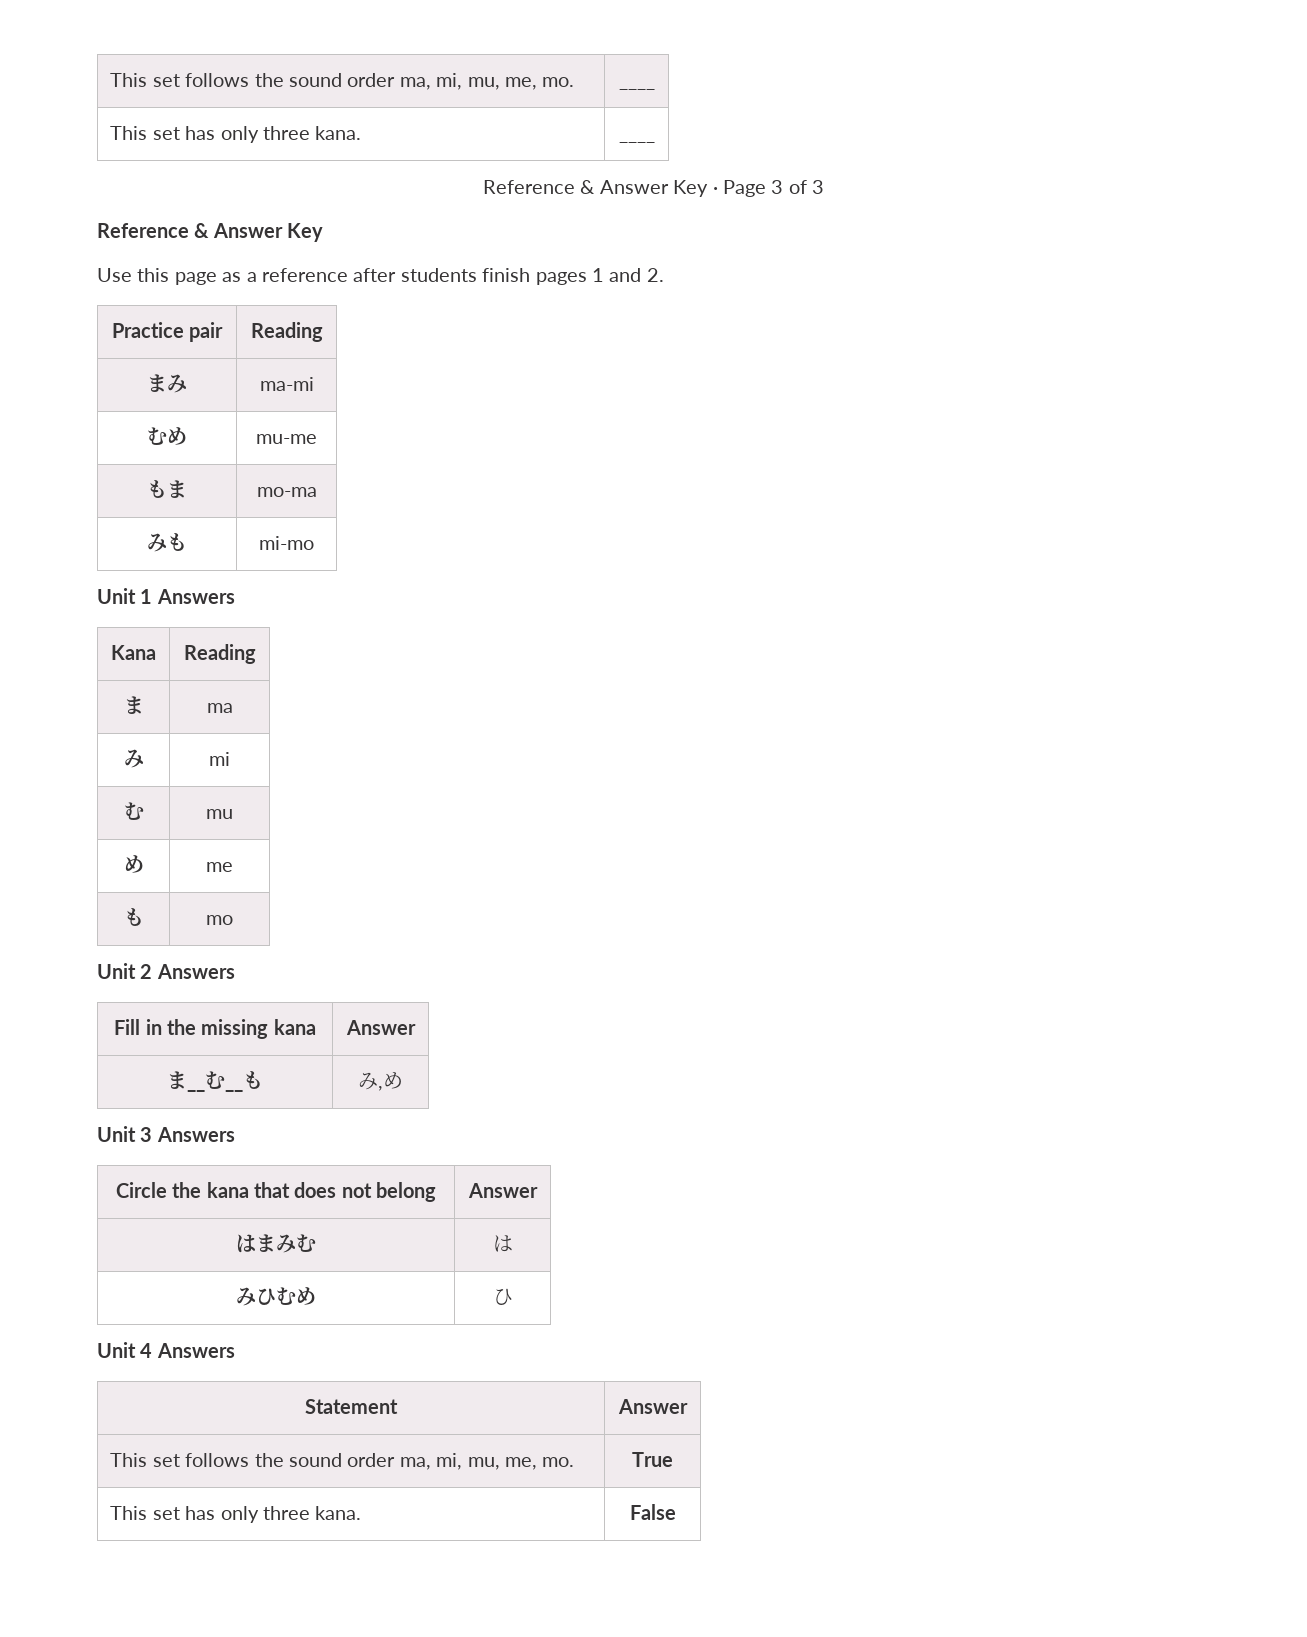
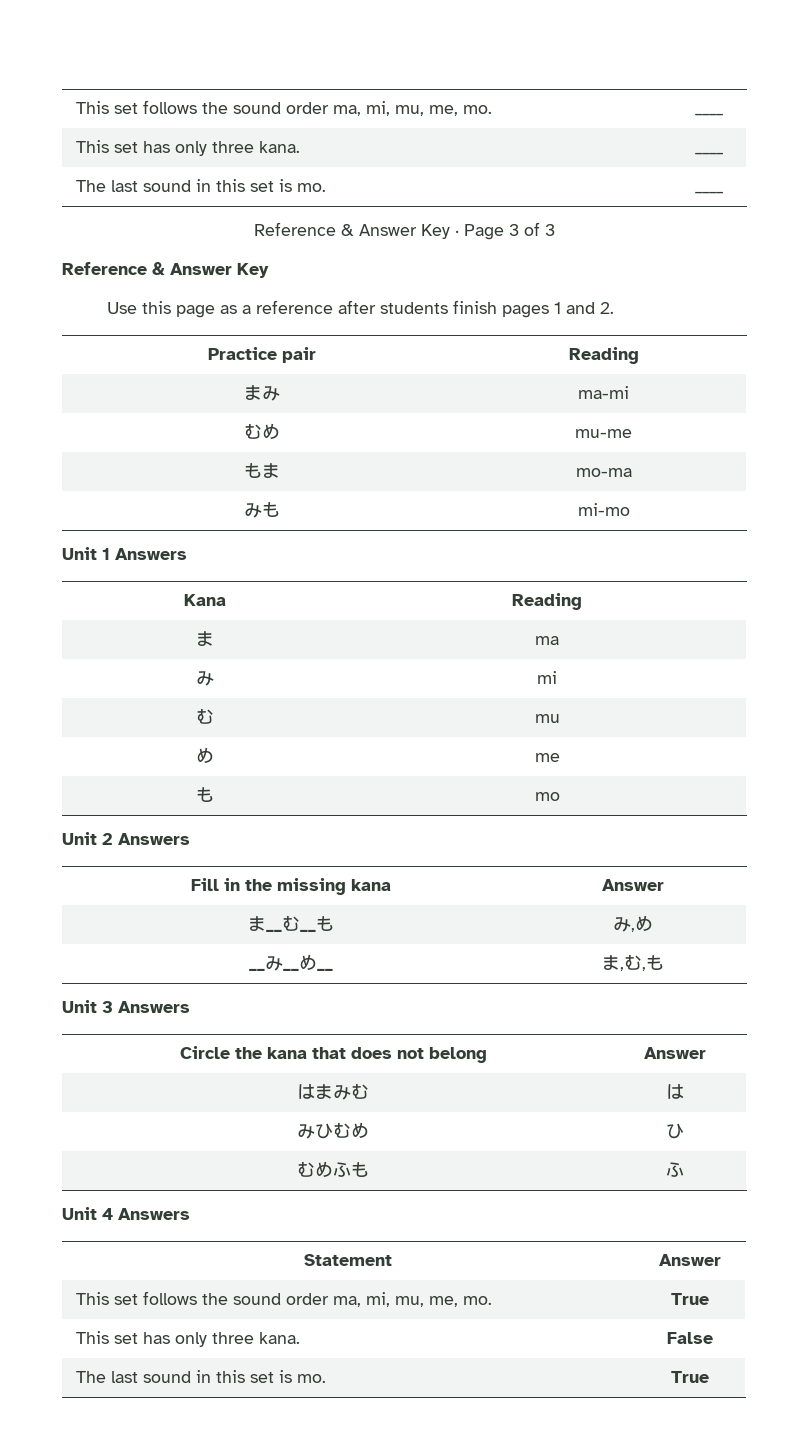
(655, 141) none -> [75,179,326,192] [694,191,723,194] // The last sound in this set is mo. | ____
(403, 1080) none -> [249,954,333,971] [602,954,664,971] // __み__め__ | ま,む,も
(513, 1296) none -> [297,1161,369,1177] [666,1162,684,1177] // むめふも | ふ
(676, 1512) none -> [75,1370,326,1383] [670,1371,709,1383] // The last sound in this set is mo. | True

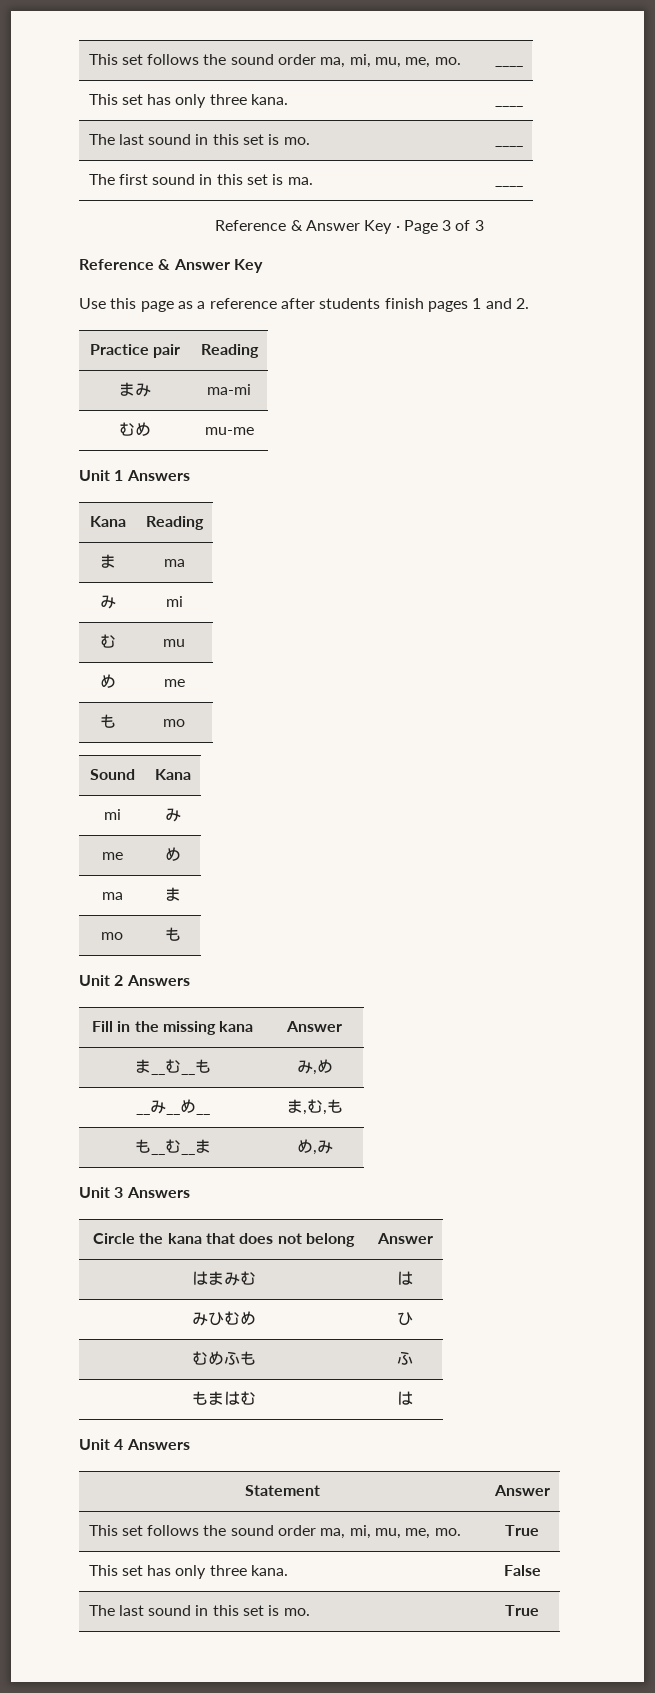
(723, 192) none -> [88,174,313,185] [494,185,523,187] // The first sound in this set is ma. | ____
[243,463,280,478] [575,468,632,477] [243,502,280,518] [577,503,630,516] // もま | mo-ma // みも | mi-mo -> (254, 431) none
(560, 796) none -> [89,769,135,780] [154,769,191,780] [103,809,121,820] [164,808,181,822] [101,852,123,860] [164,847,181,861] [101,892,123,900] [164,887,181,901] [101,932,123,940] [164,927,181,941] // Sound | Kana // mi | み // me | め // ma | ま // mo | も
(664, 962) none -> [134,1139,211,1155] [296,1139,333,1155] // も__む__ま | め,み
(684, 1169) none -> [191,1391,256,1405] [397,1391,413,1405] // もまはむ | は

